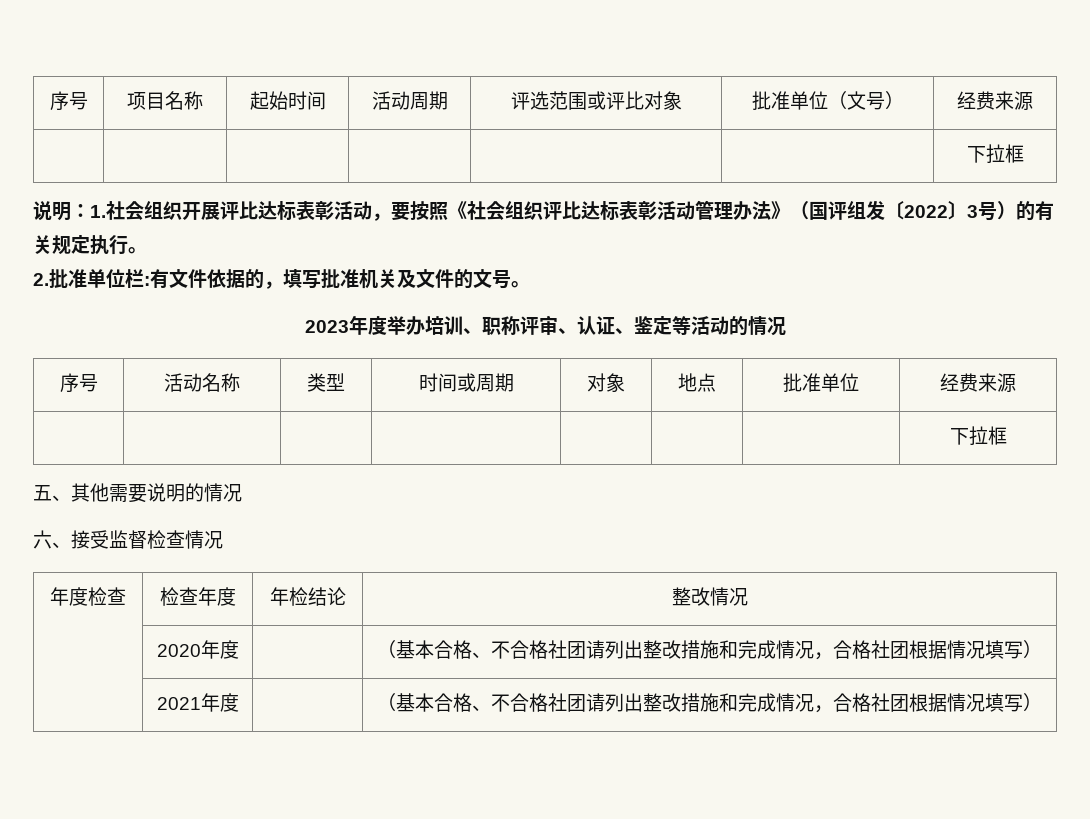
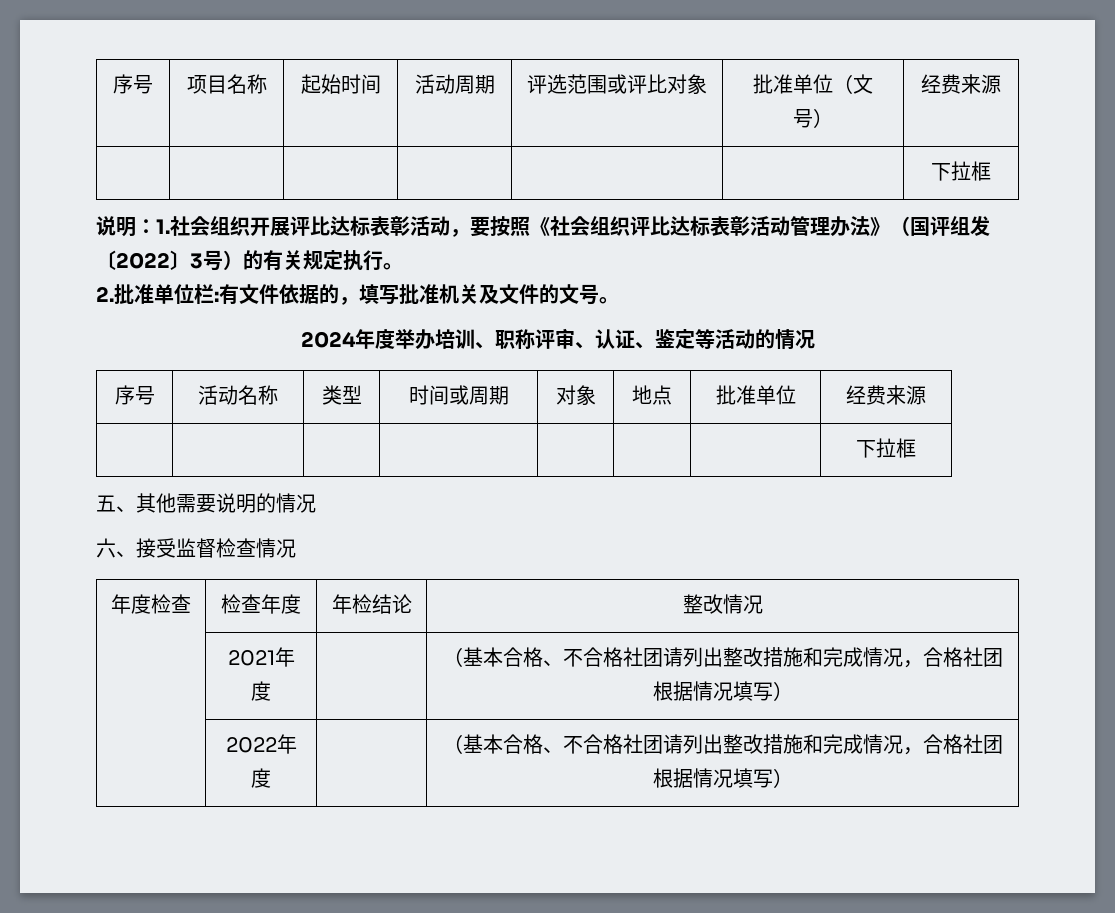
[304,320,349,333] 2023 -> [300,331,356,348] 2024
[156,644,201,657] 2020 -> [227,650,275,666] 2021
[156,697,201,710] 2021 -> [225,737,277,753] 2022

